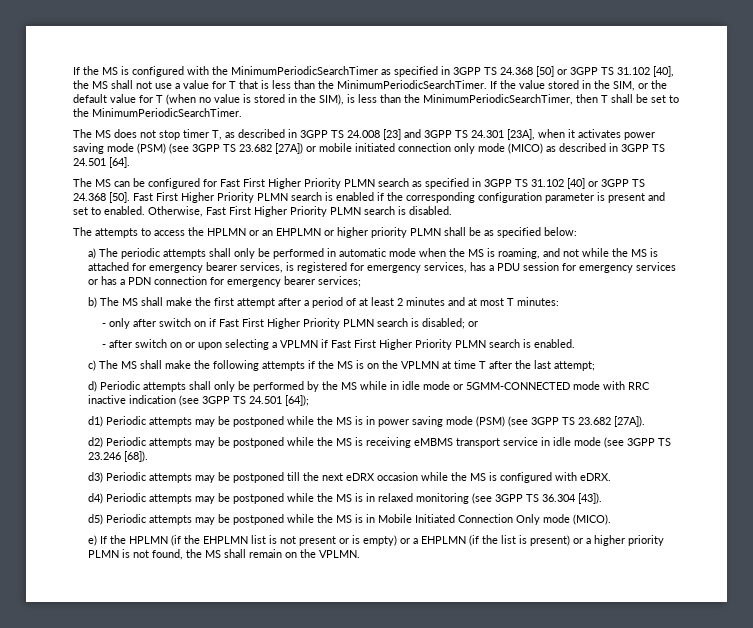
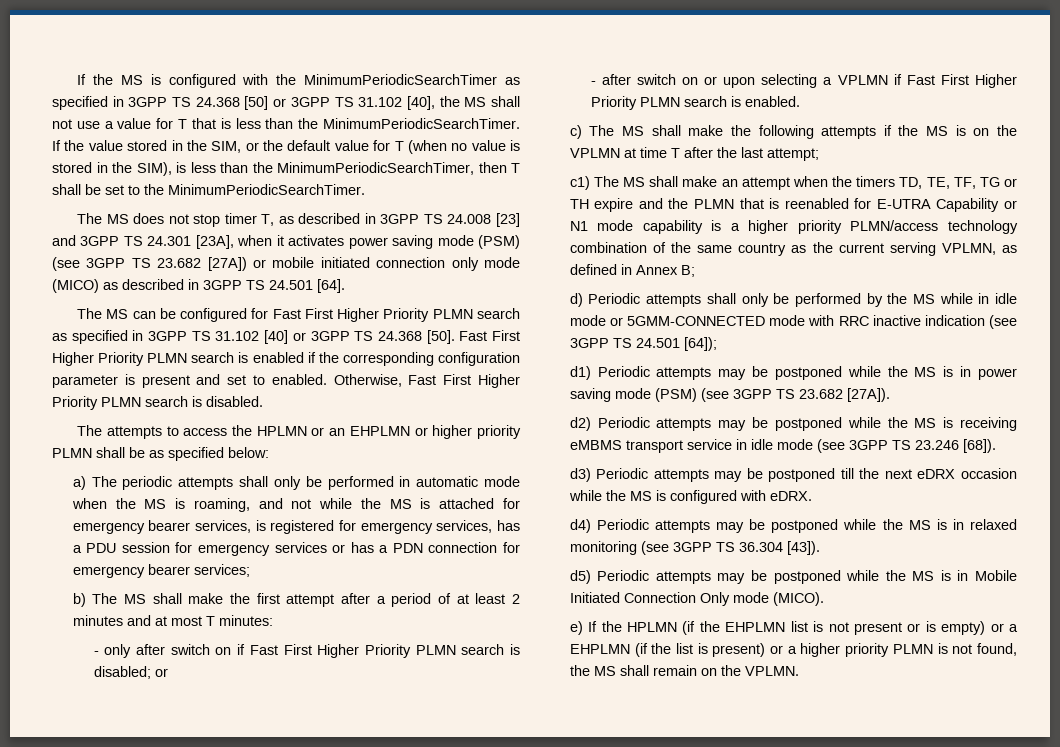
(595, 366) none -> [569,176,1017,190] [569,198,1017,212] [569,220,1018,234] [569,242,1018,256] [569,264,695,277] // c1) The MS shall make an attempt when the timers TD, TE, TF, TG or TH expire and the PLMN that is reenabled for E-UTRA Capability or N1 mode capability is a higher priority PLMN/access technology combination of the same country as the current serving VPLMN, as defined in Annex B;

